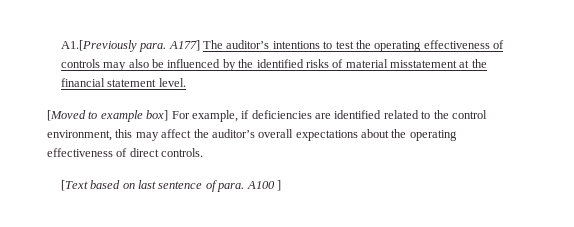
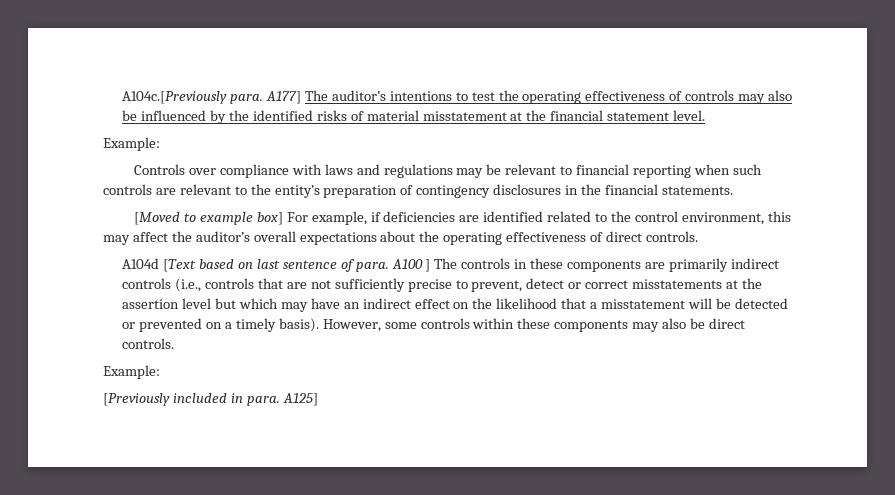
[60,40,137,52] A1.[Previously -> [122,91,228,104] A104c.[Previously
(186, 82) none -> [103,137,160,151] [134,164,762,178] [103,184,733,198] // Example: // Controls over compliance with laws and regulations may be relevant to financial reporting when such controls are relevant to the entity’s preparation of contingency disclosures in the financial statements.
(204, 152) none -> [122,258,160,269] A104d
(281, 185) none -> [434,258,779,272] [122,278,762,292] [122,298,788,312] [122,318,745,332] [122,338,175,349] [103,365,160,379] [103,393,318,406] The controls in these components are primarily indirect controls (i.e., controls that are not sufficiently precise to prevent, detect or correct misstatements at the assertion level but which may have an indirect effect on the likelihood that a misstatement will be detected or prevented on a timely basis). However, some controls within these components may also be direct controls. // Example: // [Previously included in para. A125]

